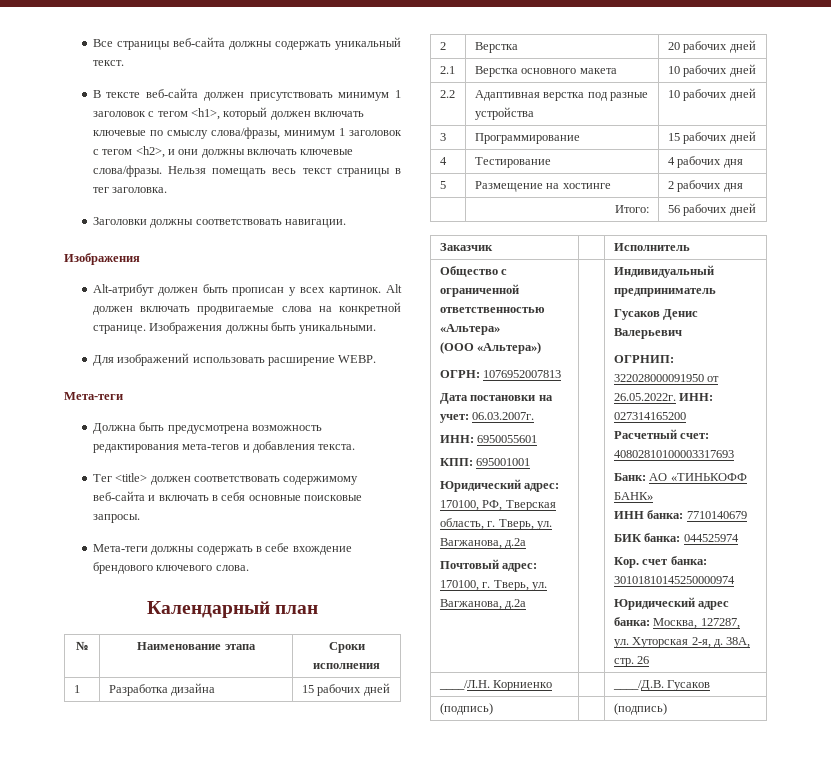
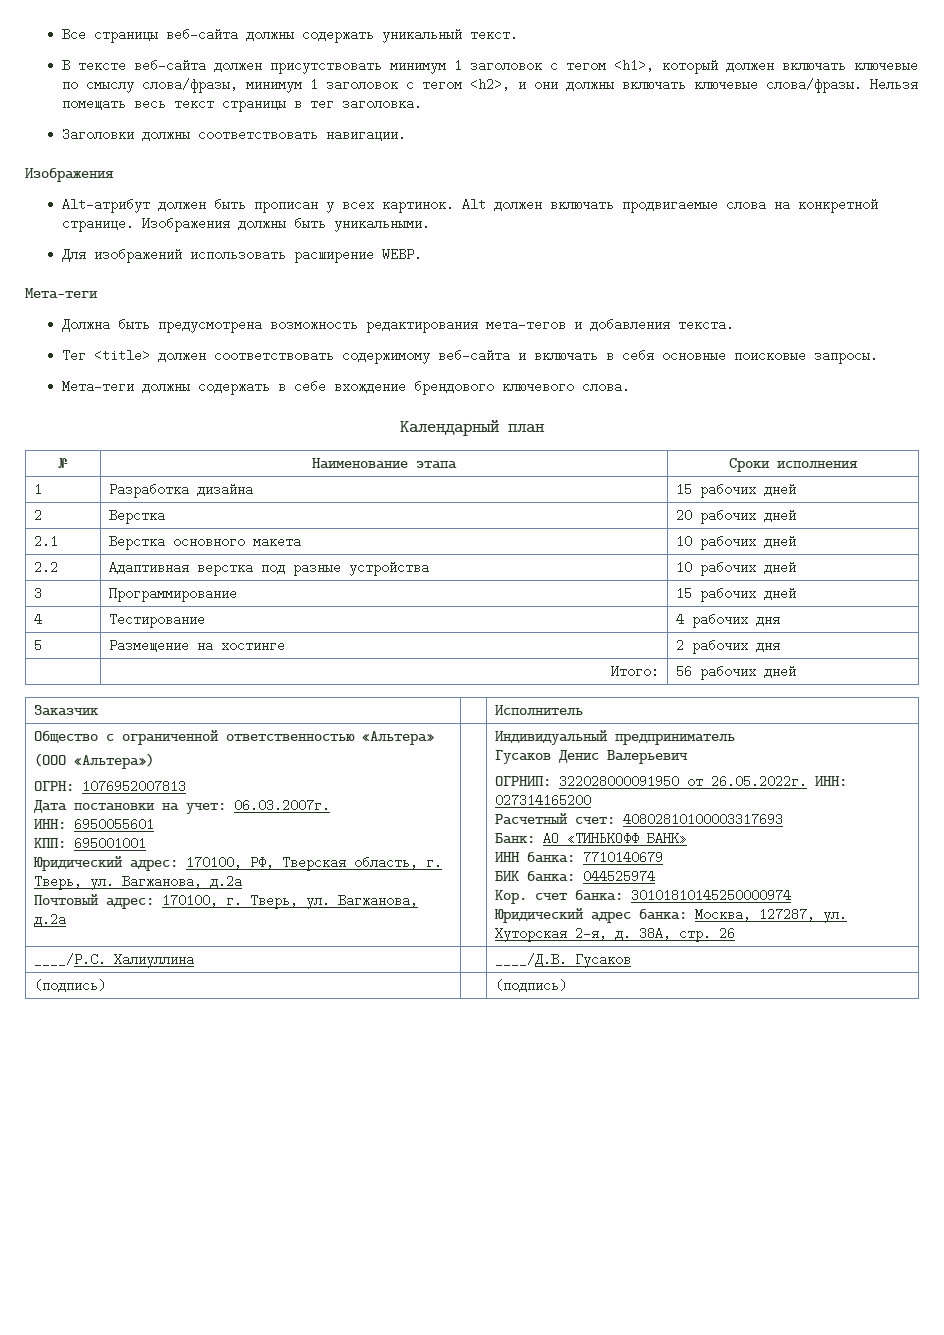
[438,680,553,691] ____/Л.Н. Корниенко -> [34,951,195,968] ____/Р.С. Халиуллина

